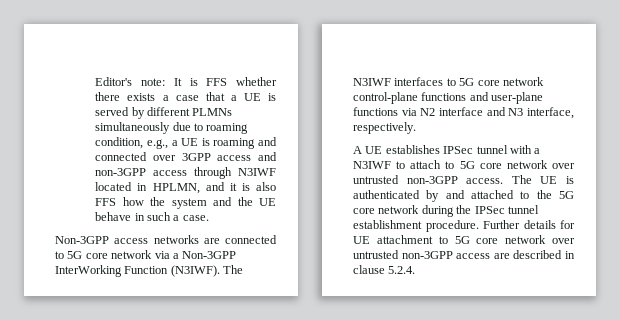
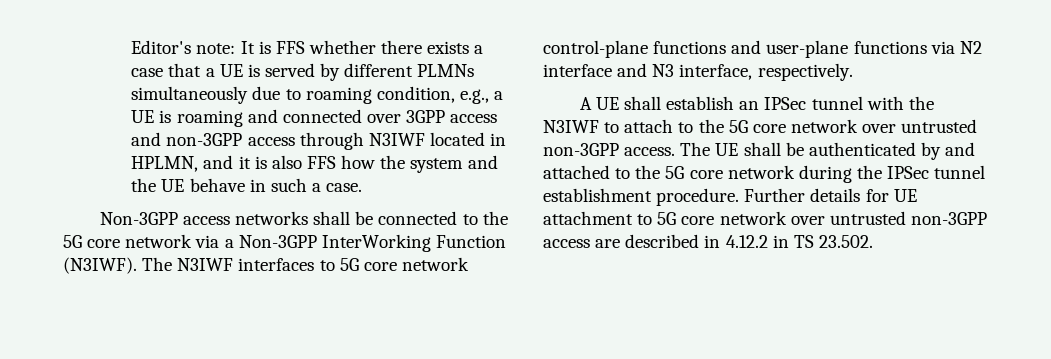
[203,238,220,244] are -> [313,211,374,225] shall be
(64, 255) none -> [482,211,508,225] the
[385,145,440,154] establishes -> [623,96,760,110] shall establish an
[534,148,541,154] a -> [908,96,934,110] the
(455, 165) none -> [698,119,724,133] the
[566,176,574,184] is -> [743,142,804,156] shall be
[353,265,416,274] clause 5.2.4. -> [725,235,873,248] 4.12.2 in TS 23.502.

